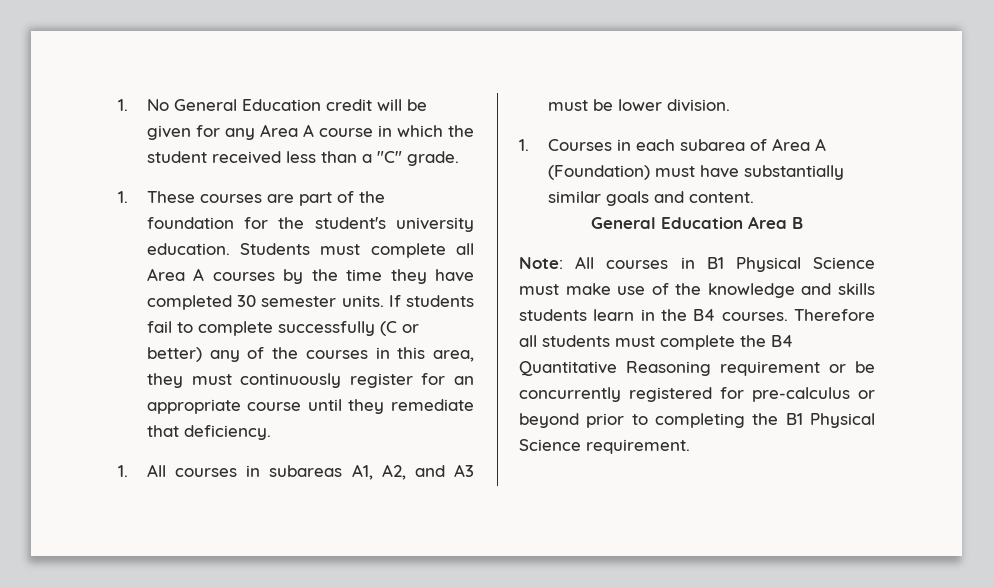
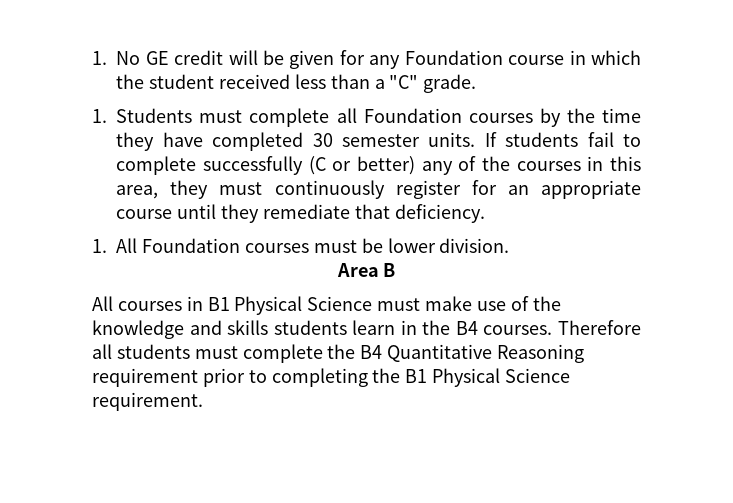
[173,99,321,111] General Education -> [145,51,169,65] GE
[259,124,314,137] Area A -> [404,50,503,65] Foundation
[146,191,385,206] [146,217,475,232] [146,243,230,255] These courses are part of the foundation for the student's university education. -> (107, 116) none
[146,268,205,281] Area A -> [363,108,462,123] Foundation
[175,464,474,480] [547,99,730,112] [519,138,826,151] [547,165,844,180] [547,191,754,206] [591,217,743,229] courses in subareas A1, A2, and A3 must be lower division. // 1. Courses in each subarea of Area A (Foundation) must have substantially similar goals and content. // General Education -> [142,238,510,253] Foundation courses must be lower division. //
[519,257,563,269] Note: -> (396, 270) none
[829,361,875,373] [519,387,875,402] [519,413,579,428] or be concurrently registered for pre-calculus or beyond -> (198, 377) none

